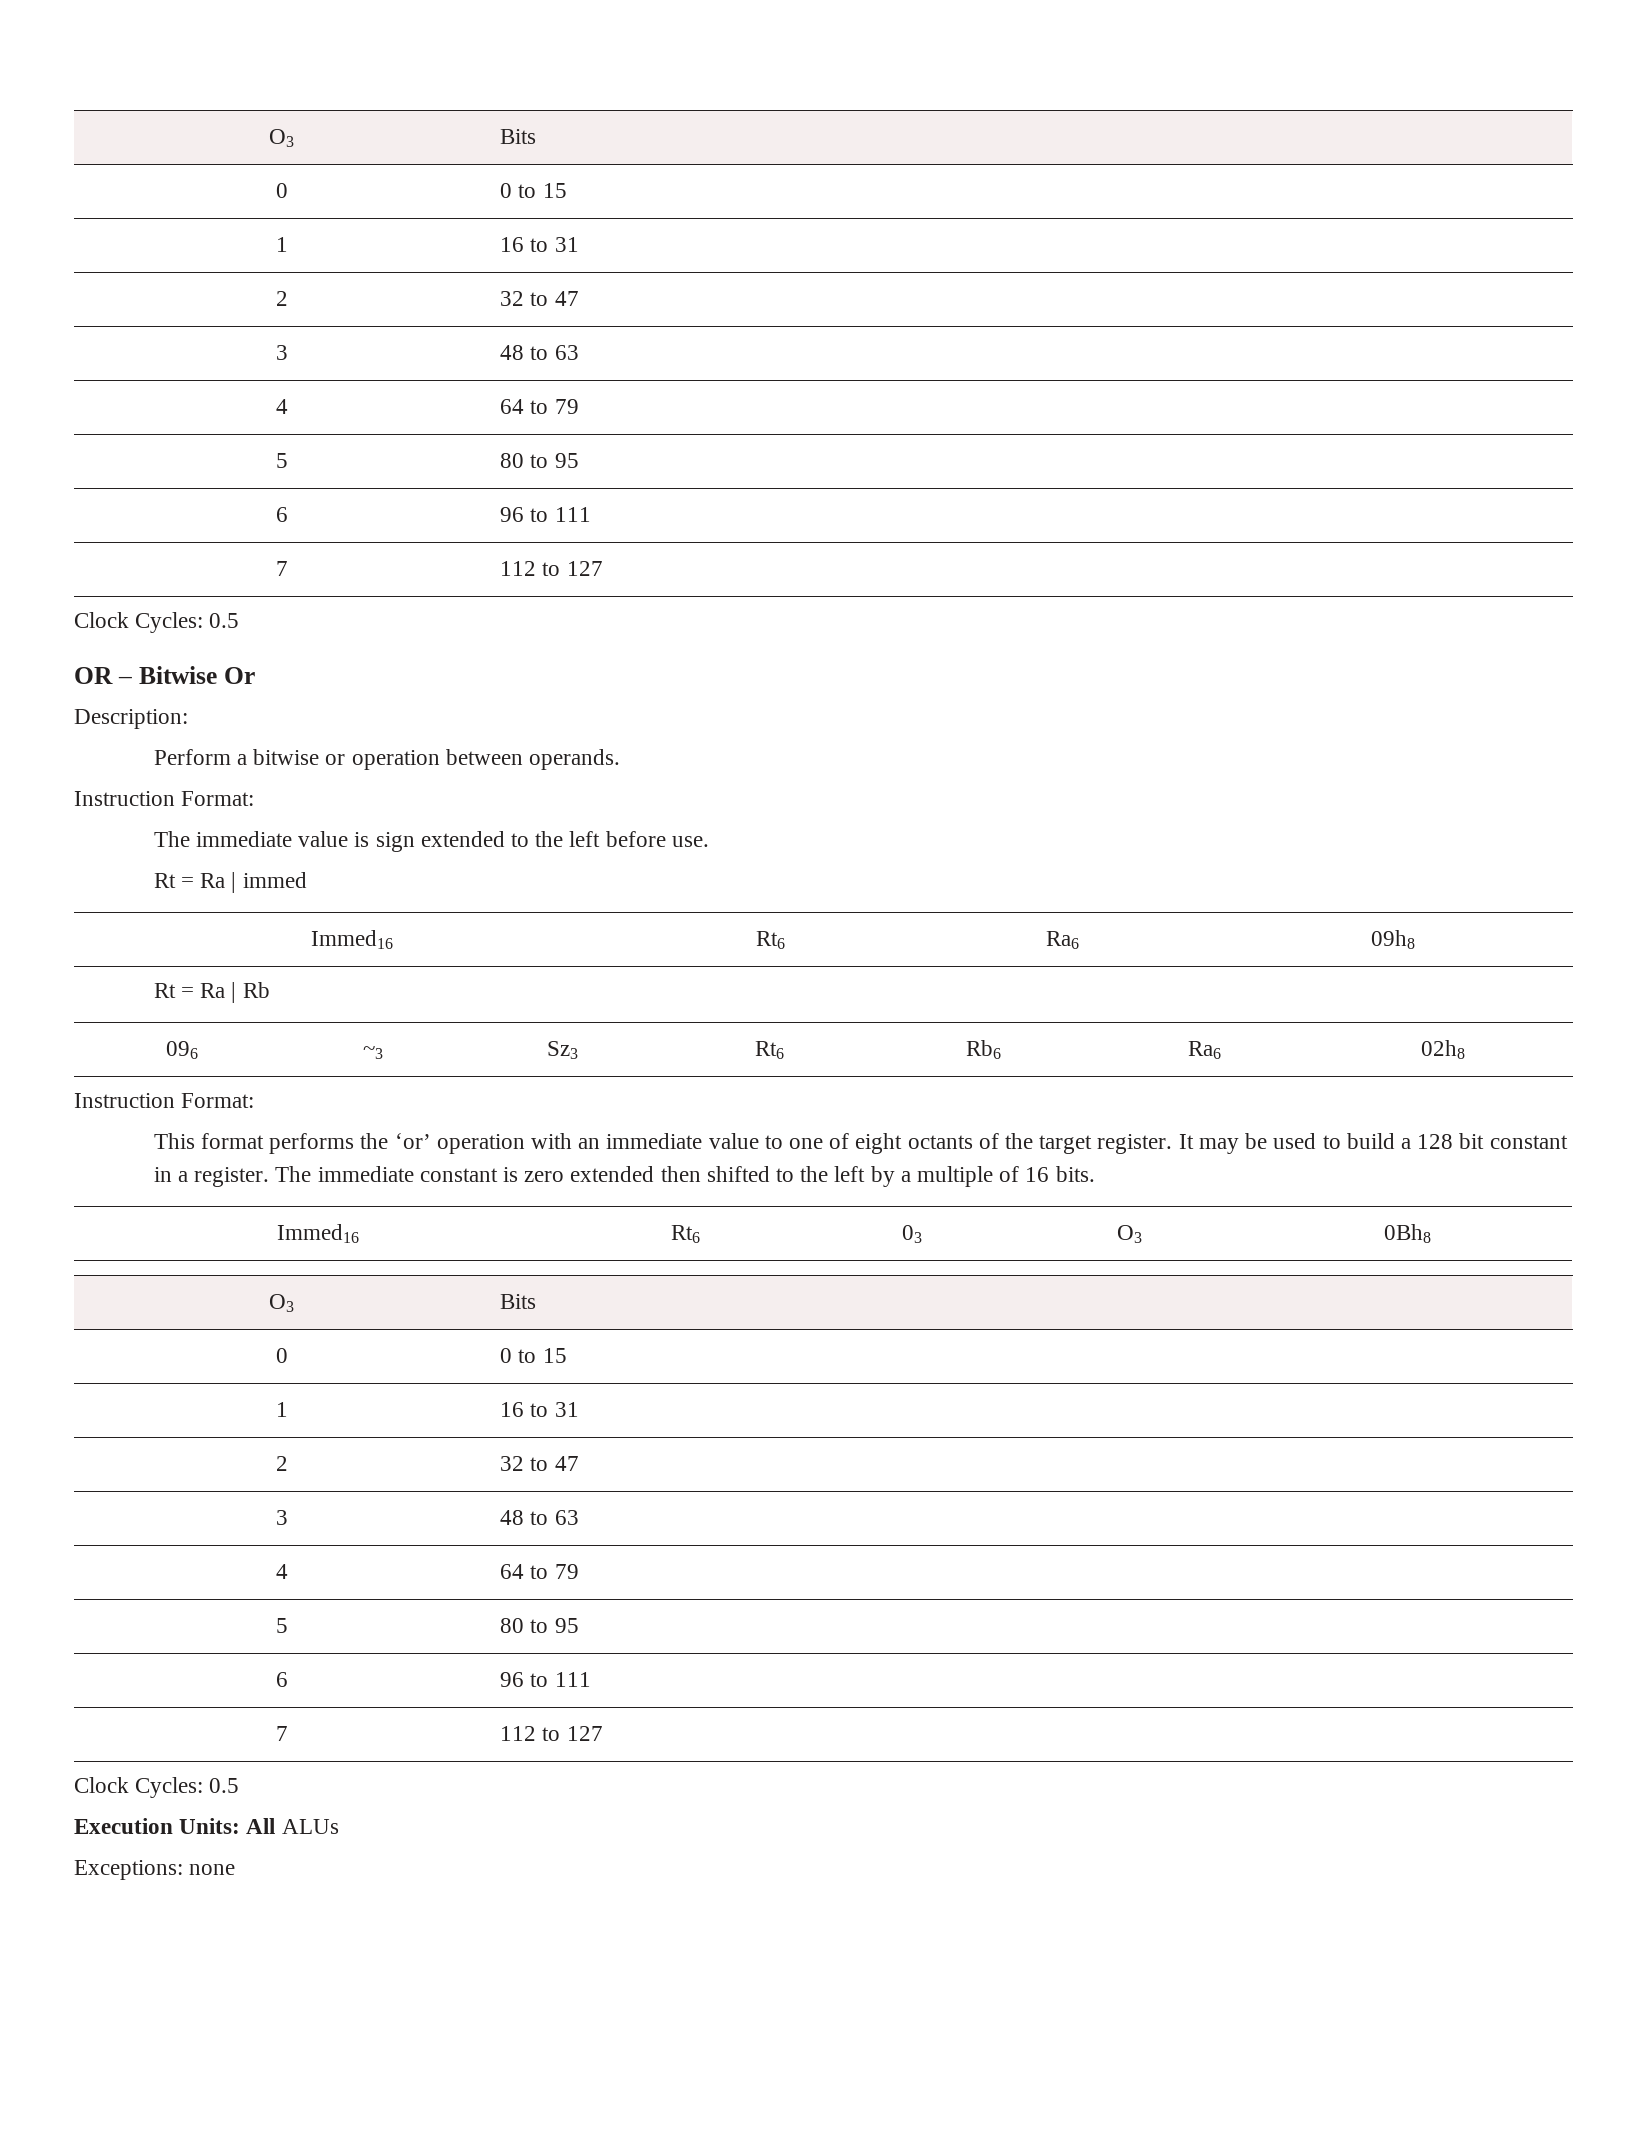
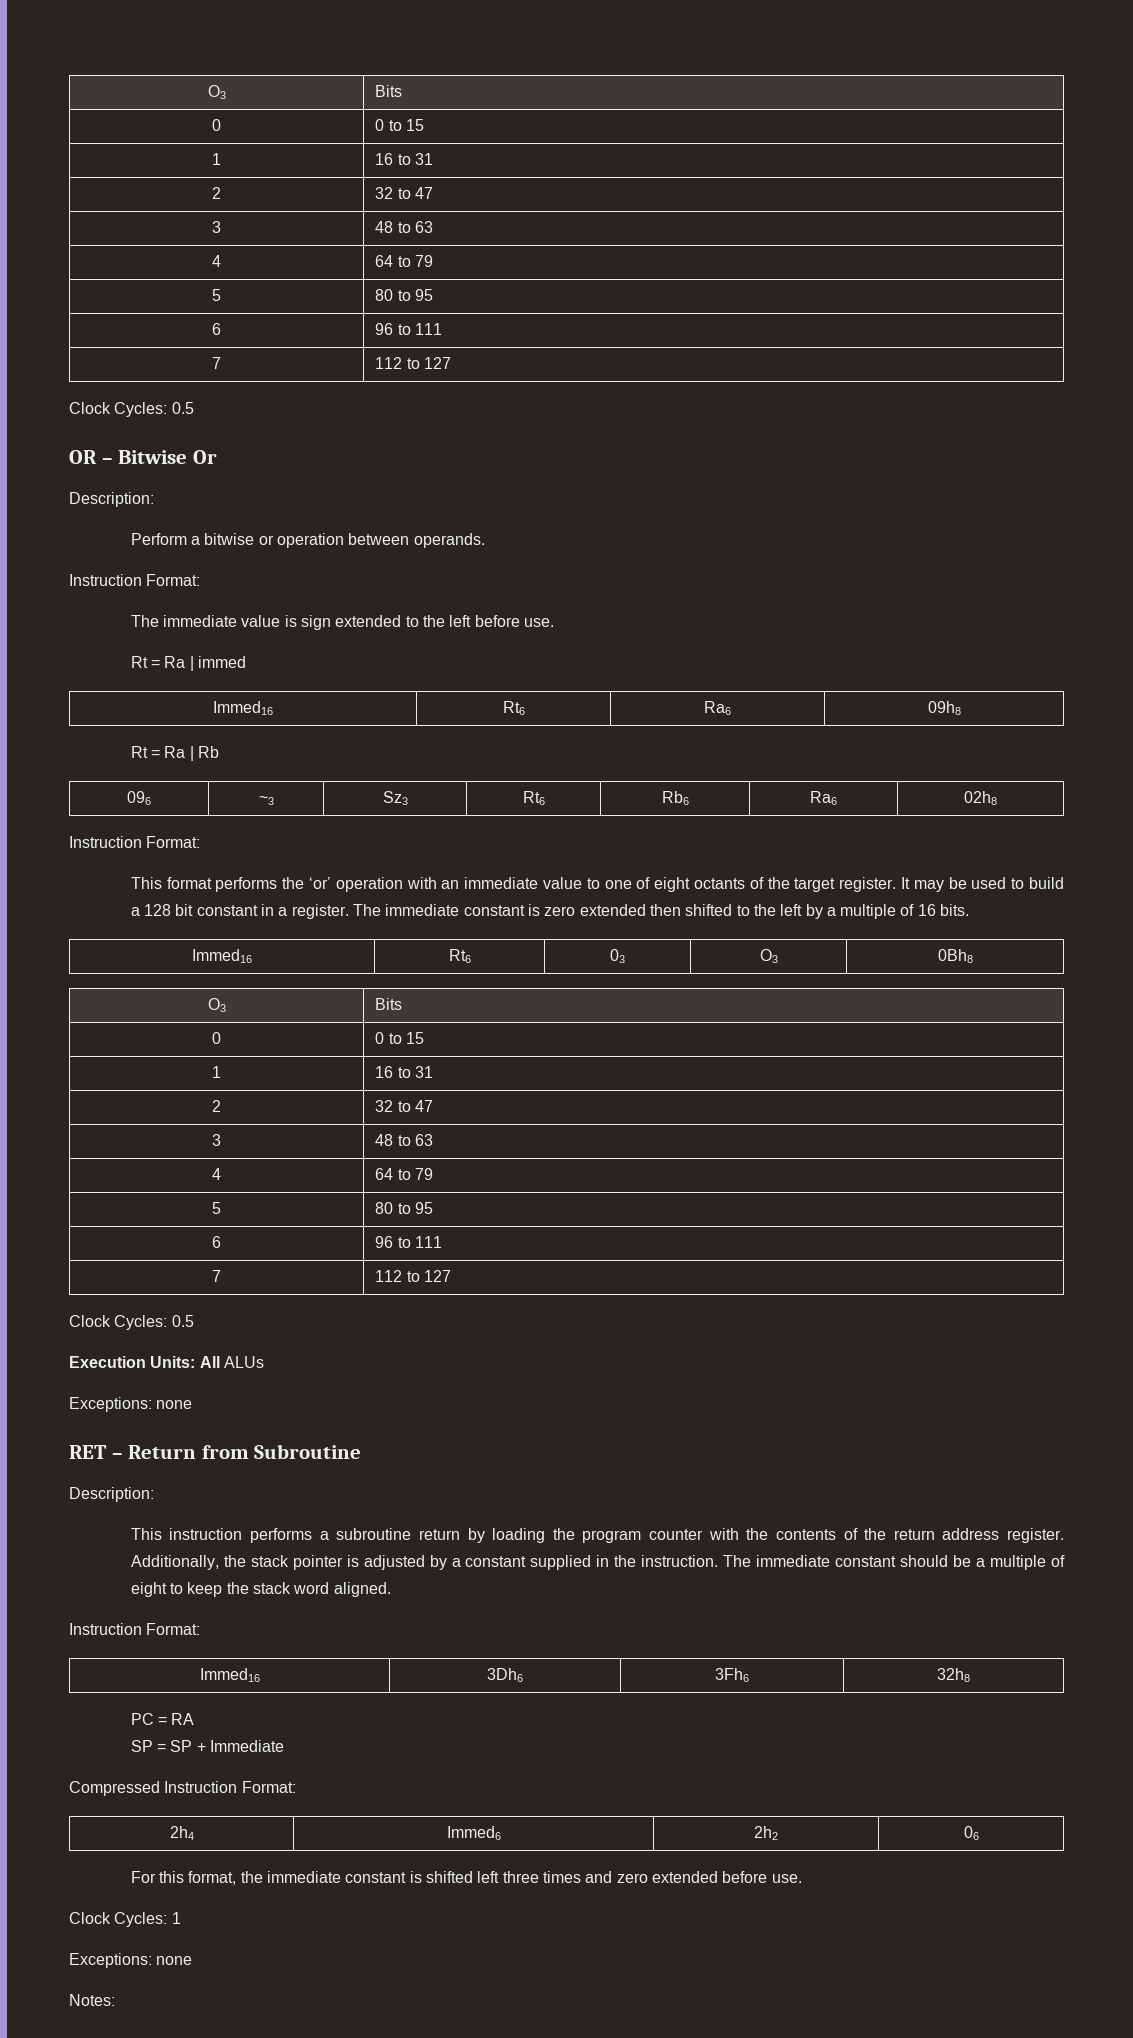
(236, 1869) none -> [69,1444,362,1459] [69,1487,154,1502] [130,1528,1065,1543] [130,1555,1066,1570] [130,1582,391,1597] [69,1623,201,1635] [199,1668,260,1682] [487,1668,523,1682] [715,1668,749,1682] [937,1668,970,1682] [130,1713,195,1725] [130,1740,285,1752] [69,1781,296,1796] [169,1826,194,1840] [446,1826,501,1840] [754,1826,778,1840] [963,1826,979,1840] [130,1871,802,1885] [69,1912,181,1927] [69,1953,193,1968] [69,1994,115,2006] // RET – Return from Subroutine // Description: // This instruction performs a subroutine return by loading the program counter with the contents of the return address register. Additionally, the stack pointer is adjusted by a constant supplied in the instruction. The immediate constant should be a multiple of eight to keep the stack word aligned. // Instruction Format: // Immed16 | 3Dh6 | 3Fh6 | 32h8 // PC = RA // SP = SP + Immediate // Compressed Instruction Format: // 2h4 | Immed6 | 2h2 | 06 // For this format, the immediate constant is shifted left three times and zero extended before use. // Clock Cycles: 1 // Exceptions: none // Notes:

